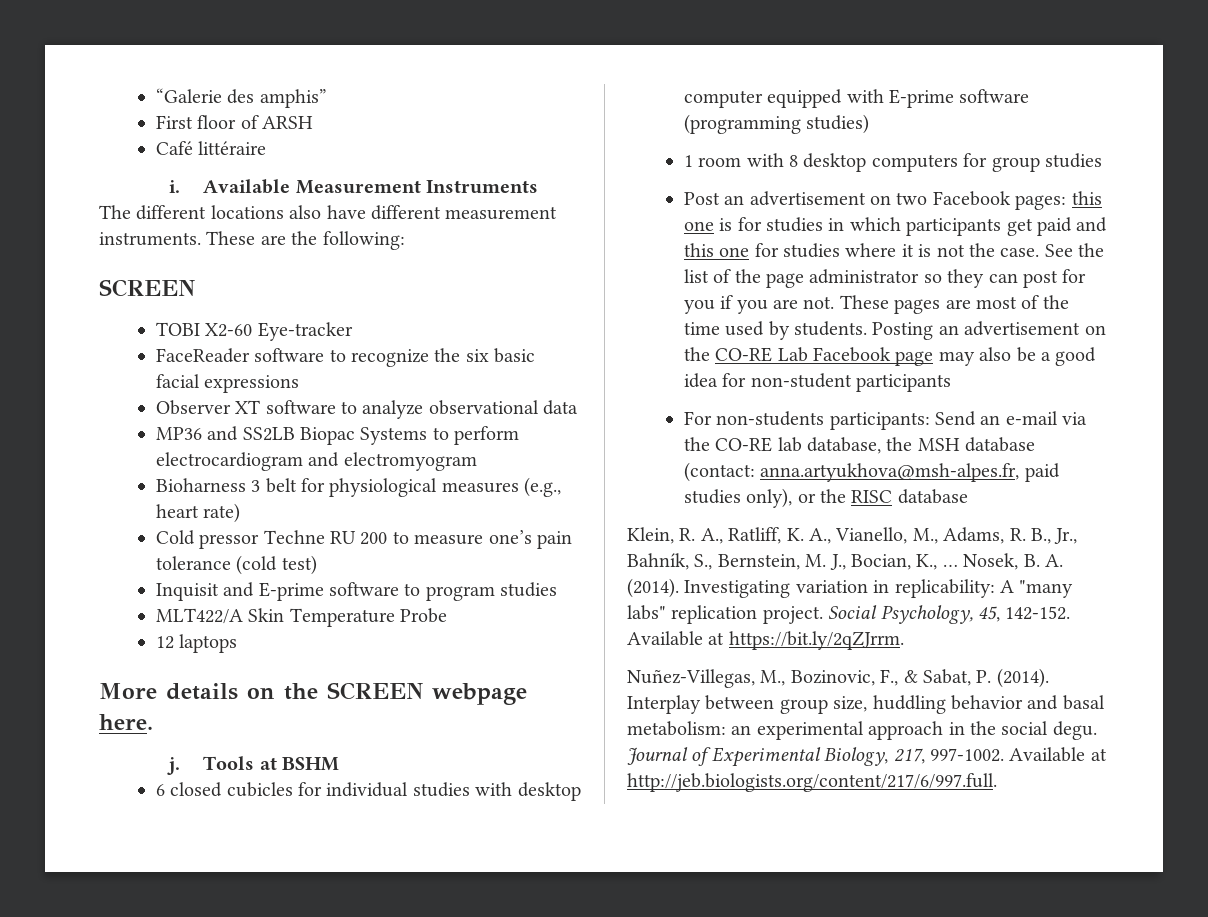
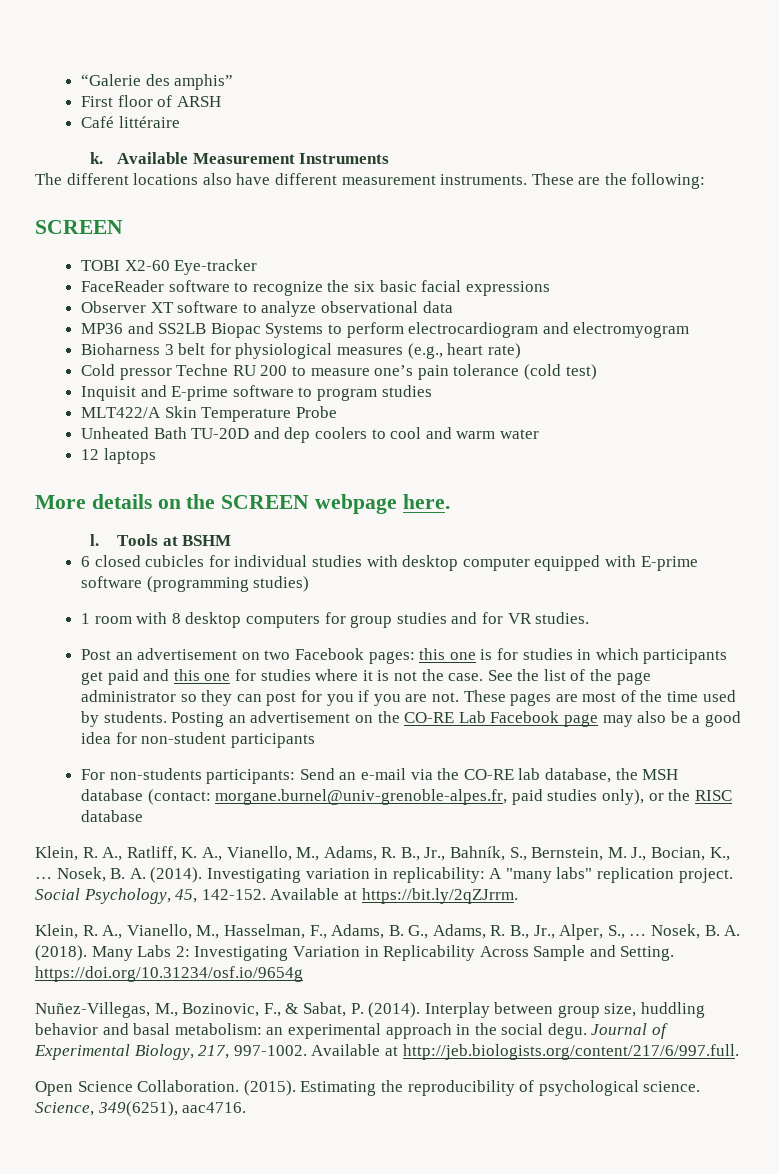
[168,180,180,193] i. -> [89,152,103,164] k.
(447, 615) none -> [81,427,539,443] // Unheated Bath TU-20D and dep coolers to cool and warm water
[166,757,180,775] j. -> [89,534,99,546] l.
(1102, 160) none -> [451,612,590,624] and for VR studies.
[760,463,1020,482] anna.artyukhova@msh-alpes.fr, -> [215,789,508,805] morgane.burnel@univ-grenoble-alpes.fr,
(904, 640) none -> [35,924,741,940] [35,945,675,961] [35,966,303,982] // Klein, R. A., Vianello, M., Hasselman, F., Adams, B. G., Adams, R. B., Jr., Alper, S., … Nosek, B. A. (2018). Many Labs 2: Investigating Variation in Replicability Across Sample and Setting. https://doi.org/10.31234/osf.io/9654g
(997, 782) none -> [35,1080,701,1096] [35,1101,247,1117] // Open Science Collaboration. (2015). Estimating the reproducibility of psychological science. Science, 349(6251), aac4716.

